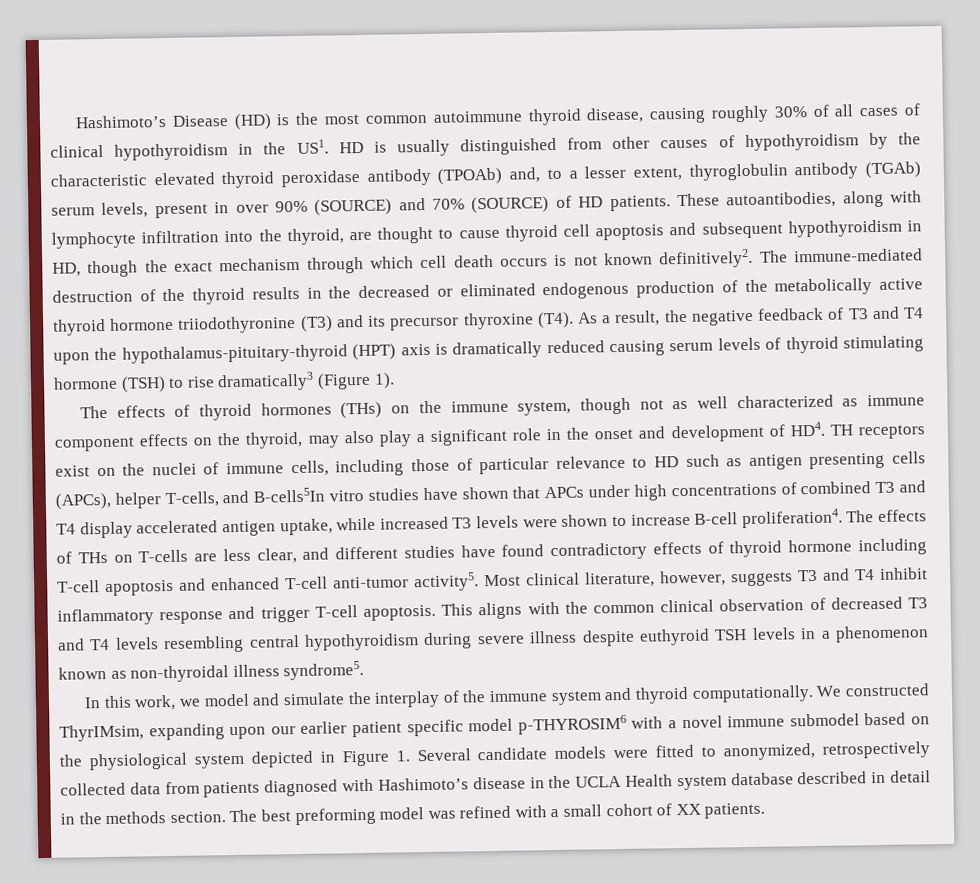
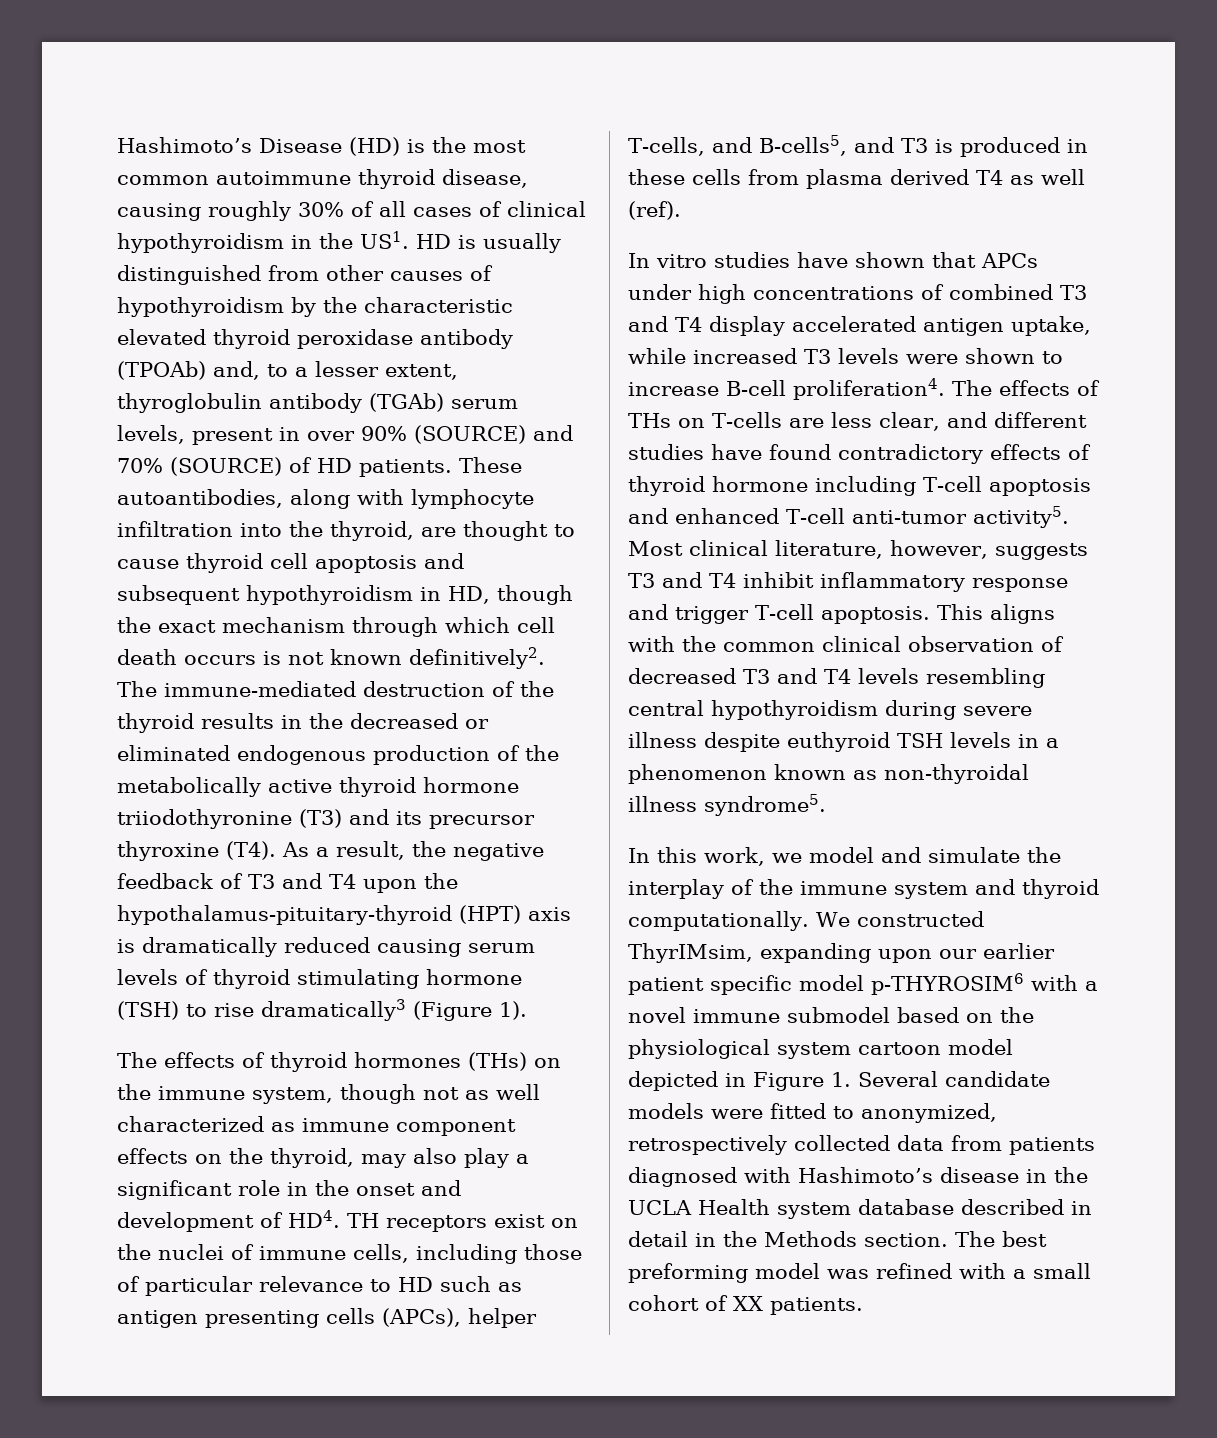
[253,487,326,503] B-cells5In -> [758,135,1088,157] [628,169,1085,189] [628,201,681,220] [628,253,650,268] B-cells5, and T3 is produced in these cells from plasma derived T4 as well (ref). // In
(245, 761) none -> [858,1039,1013,1055] cartoon model
[105,811,167,825] methods -> [764,1231,857,1247] Methods

